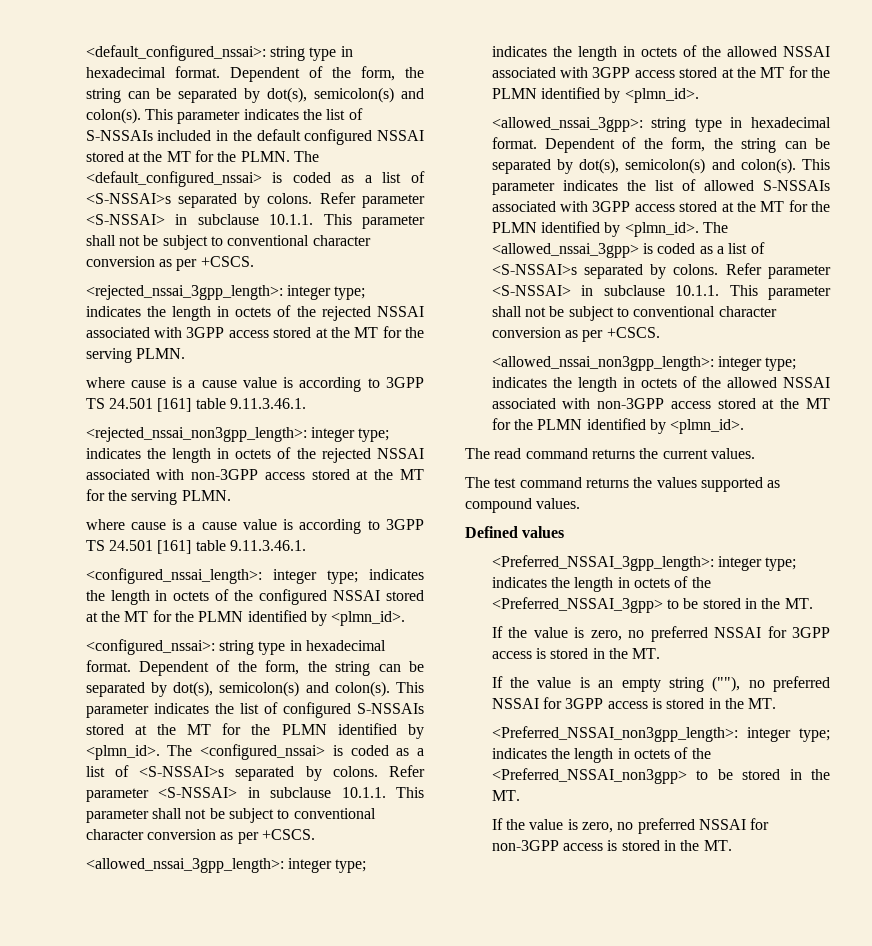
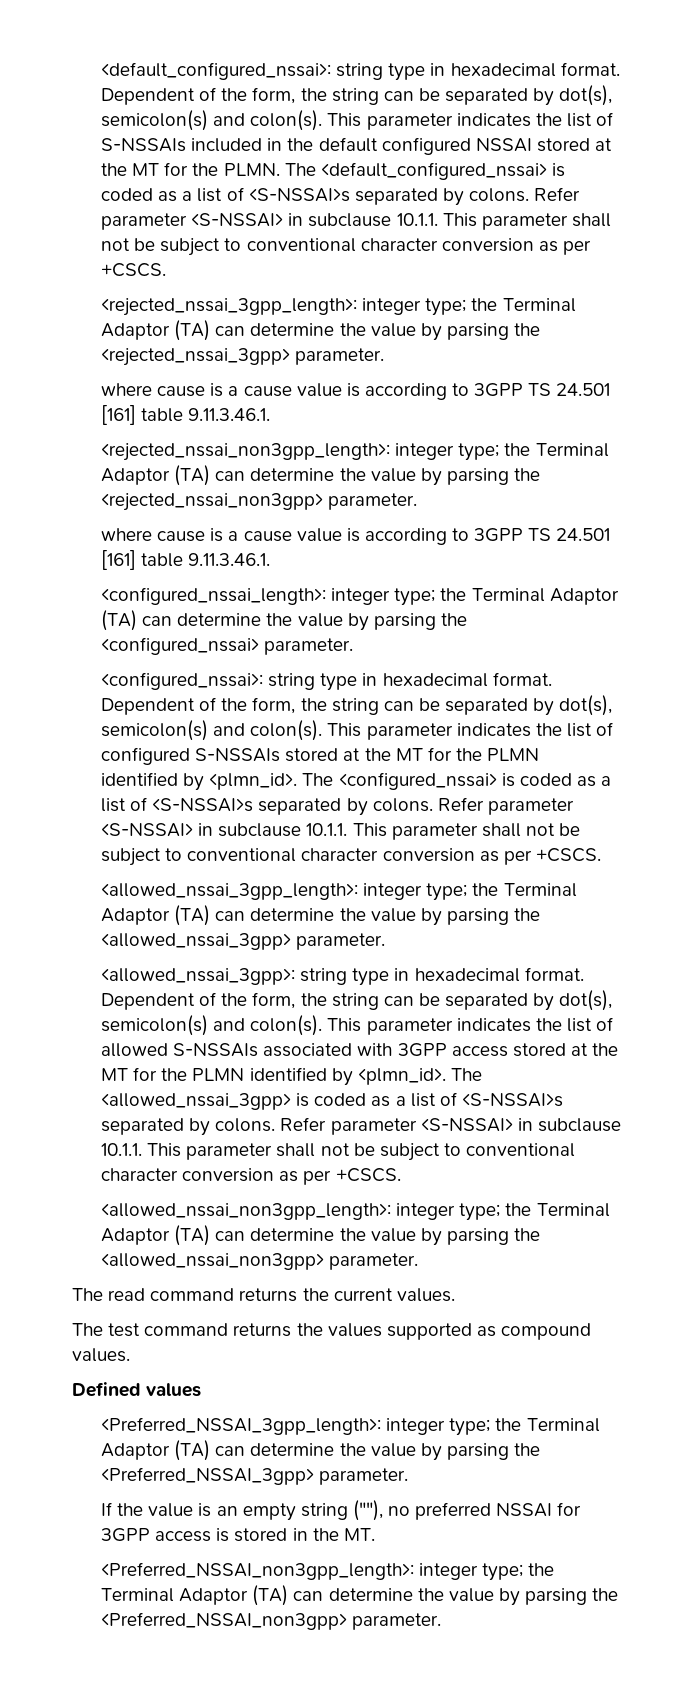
[85,305,425,321] [85,326,425,338] [85,348,185,363] indicates the length in octets of the rejected NSSAI associated with 3GPP access stored at the MT for the serving PLMN. -> [471,298,576,312] [101,320,541,341] [101,348,385,366] the Terminal Adaptor (TA) can determine the value by parsing the <rejected_nssai_3gpp> parameter.
[85,447,425,463] [85,469,424,480] [85,489,231,505] indicates the length in octets of the rejected NSSAI associated with non-3GPP access stored at the MT for the serving PLMN. -> [504,443,609,457] [101,465,541,486] [101,493,418,511] the Terminal Adaptor (TA) can determine the value by parsing the <rejected_nssai_non3gpp> parameter.
[369,569,425,580] [85,589,425,605] [85,610,406,626] indicates the length in octets of the configured NSSAI stored at the MT for the PLMN identified by <plmn_id>. -> [440,588,619,605] [101,610,467,631] [101,637,354,655] the Terminal Adaptor (TA) can determine the value by parsing the <configured_nssai> parameter.
[491,45,830,61] [491,66,831,78] [491,87,699,103] indicates the length in octets of the allowed NSSAI associated with 3GPP access stored at the MT for the PLMN identified by <plmn_id>. -> [472,883,577,897] [101,905,541,926] [101,933,386,950] the Terminal Adaptor (TA) can determine the value by parsing the <allowed_nssai_3gpp> parameter.
[491,376,830,392] [491,398,830,409] [491,418,745,434] indicates the length in octets of the allowed NSSAI associated with non-3GPP access stored at the MT for the PLMN identified by <plmn_id>. -> [505,1203,610,1217] [101,1225,541,1246] [101,1253,419,1270] the Terminal Adaptor (TA) can determine the value by parsing the <allowed_nssai_non3gpp> parameter.
[491,576,711,592] [491,597,813,613] [491,626,830,642] [491,648,661,659] indicates the length in octets of the <Preferred_NSSAI_3gpp> to be stored in the MT. // If the value is zero, no preferred NSSAI for 3GPP access is stored in the MT. -> [495,1418,600,1432] [101,1440,541,1461] [101,1467,409,1485] the Terminal Adaptor (TA) can determine the value by parsing the <Preferred_NSSAI_3gpp> parameter.
[491,747,711,763] [491,768,830,784] [491,790,520,801] [491,818,770,834] [491,840,732,851] indicates the length in octets of the <Preferred_NSSAI_non3gpp> to be stored in the MT. // If the value is zero, no preferred NSSAI for non-3GPP access is stored in the MT. -> [528,1563,555,1576] [101,1585,619,1606] [101,1612,442,1630] the Terminal Adaptor (TA) can determine the value by parsing the <Preferred_NSSAI_non3gpp> parameter.

